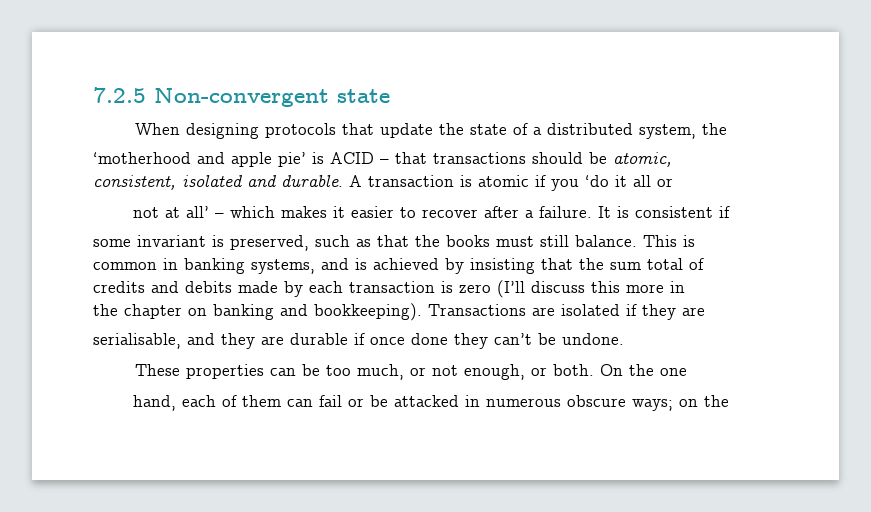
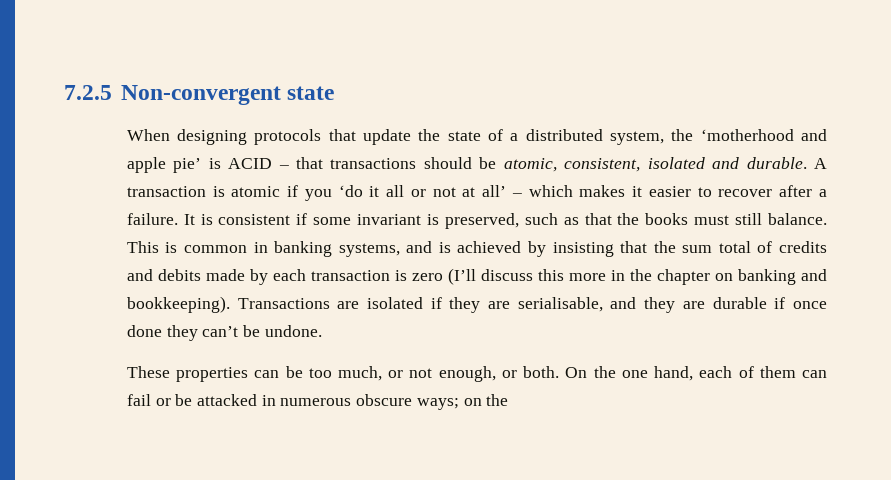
(728, 129) // -> (694, 135) none
(672, 159) // -> (557, 165) none
(673, 182) // -> (426, 193) none
(731, 212) // -> (308, 219) none
(695, 241) // -> (178, 247) none
(704, 264) // -> (773, 247) none
(685, 287) // -> (625, 275) none
(705, 311) // -> (511, 305) none
(688, 372) // -> (648, 374) none

